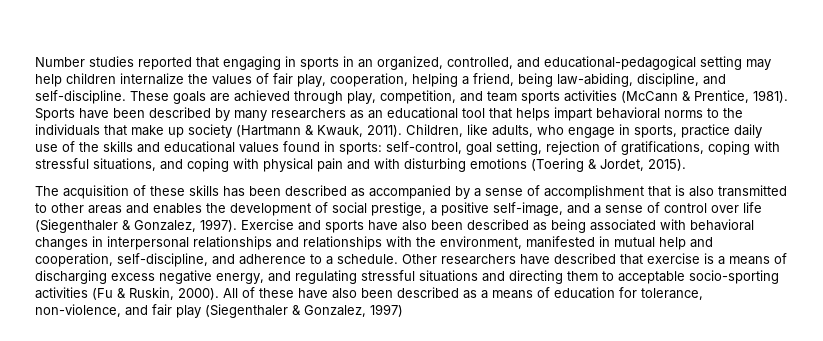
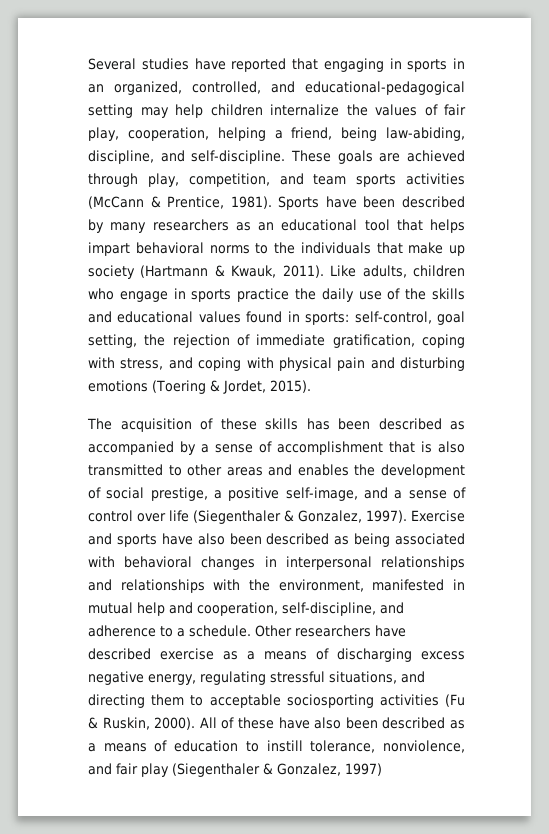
[35,56,134,67] Number studies -> [88,58,226,70] Several studies have
[406,124,730,138] Children, like adults, who engage in sports, practice -> [330,265,465,278] [88,288,316,302] Like adults, children who engage in sports practice the
(542, 148) none -> [144,334,166,346] the
[621,141,780,155] [35,158,156,171] gratifications, coping with stressful situations, -> [256,334,466,348] [88,357,164,370] immediate gratification, coping with stress,
[374,158,400,169] with -> (395, 363) none
[620,253,714,265] that exercise is -> [160,648,238,660] exercise as
[268,271,291,282] and -> (196, 679) none
[419,270,478,282] situations -> [329,671,397,684] situations,
[689,270,779,284] socio-sporting -> [286,694,374,708] sociosporting
[619,287,703,300] [35,304,121,317] for tolerance, non-violence, -> [245,740,466,753] to instill tolerance, nonviolence,

